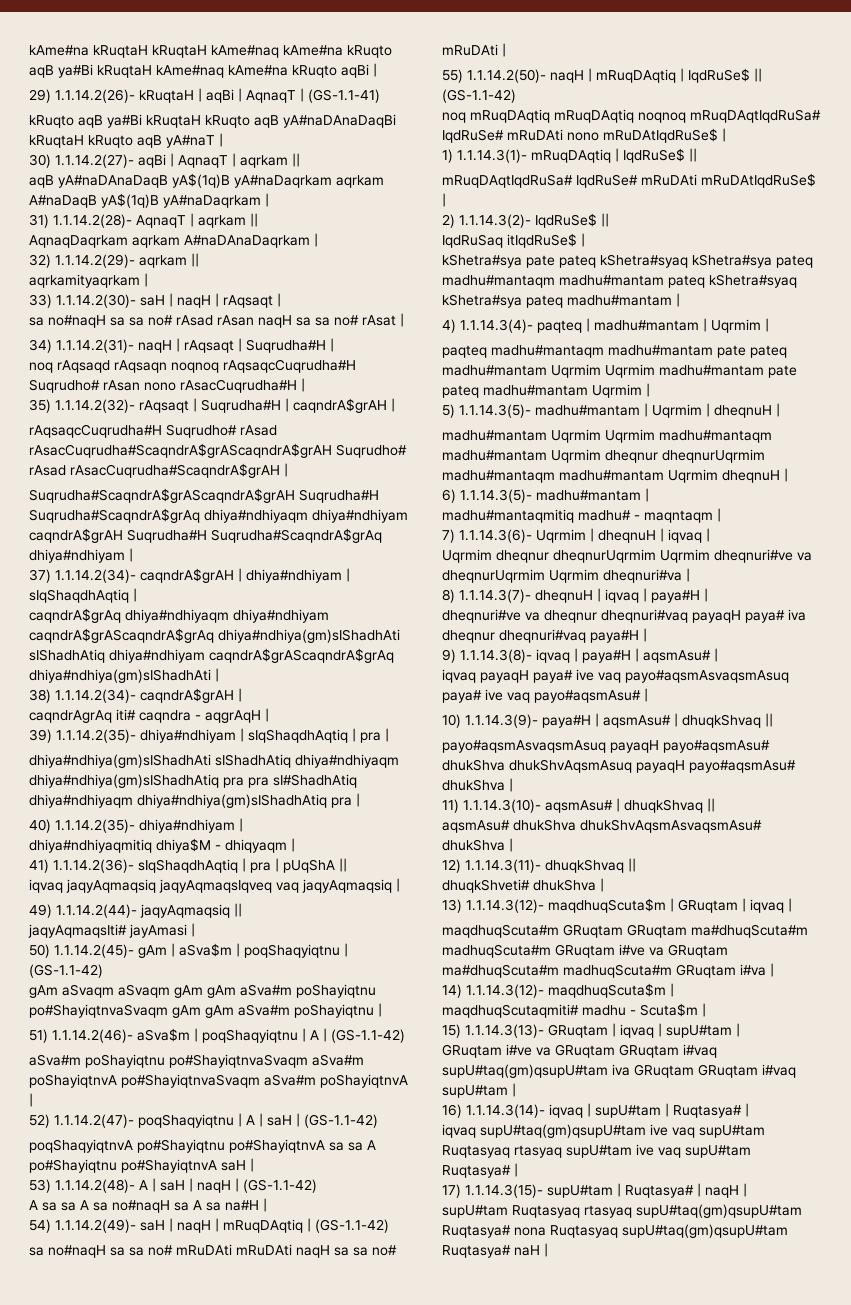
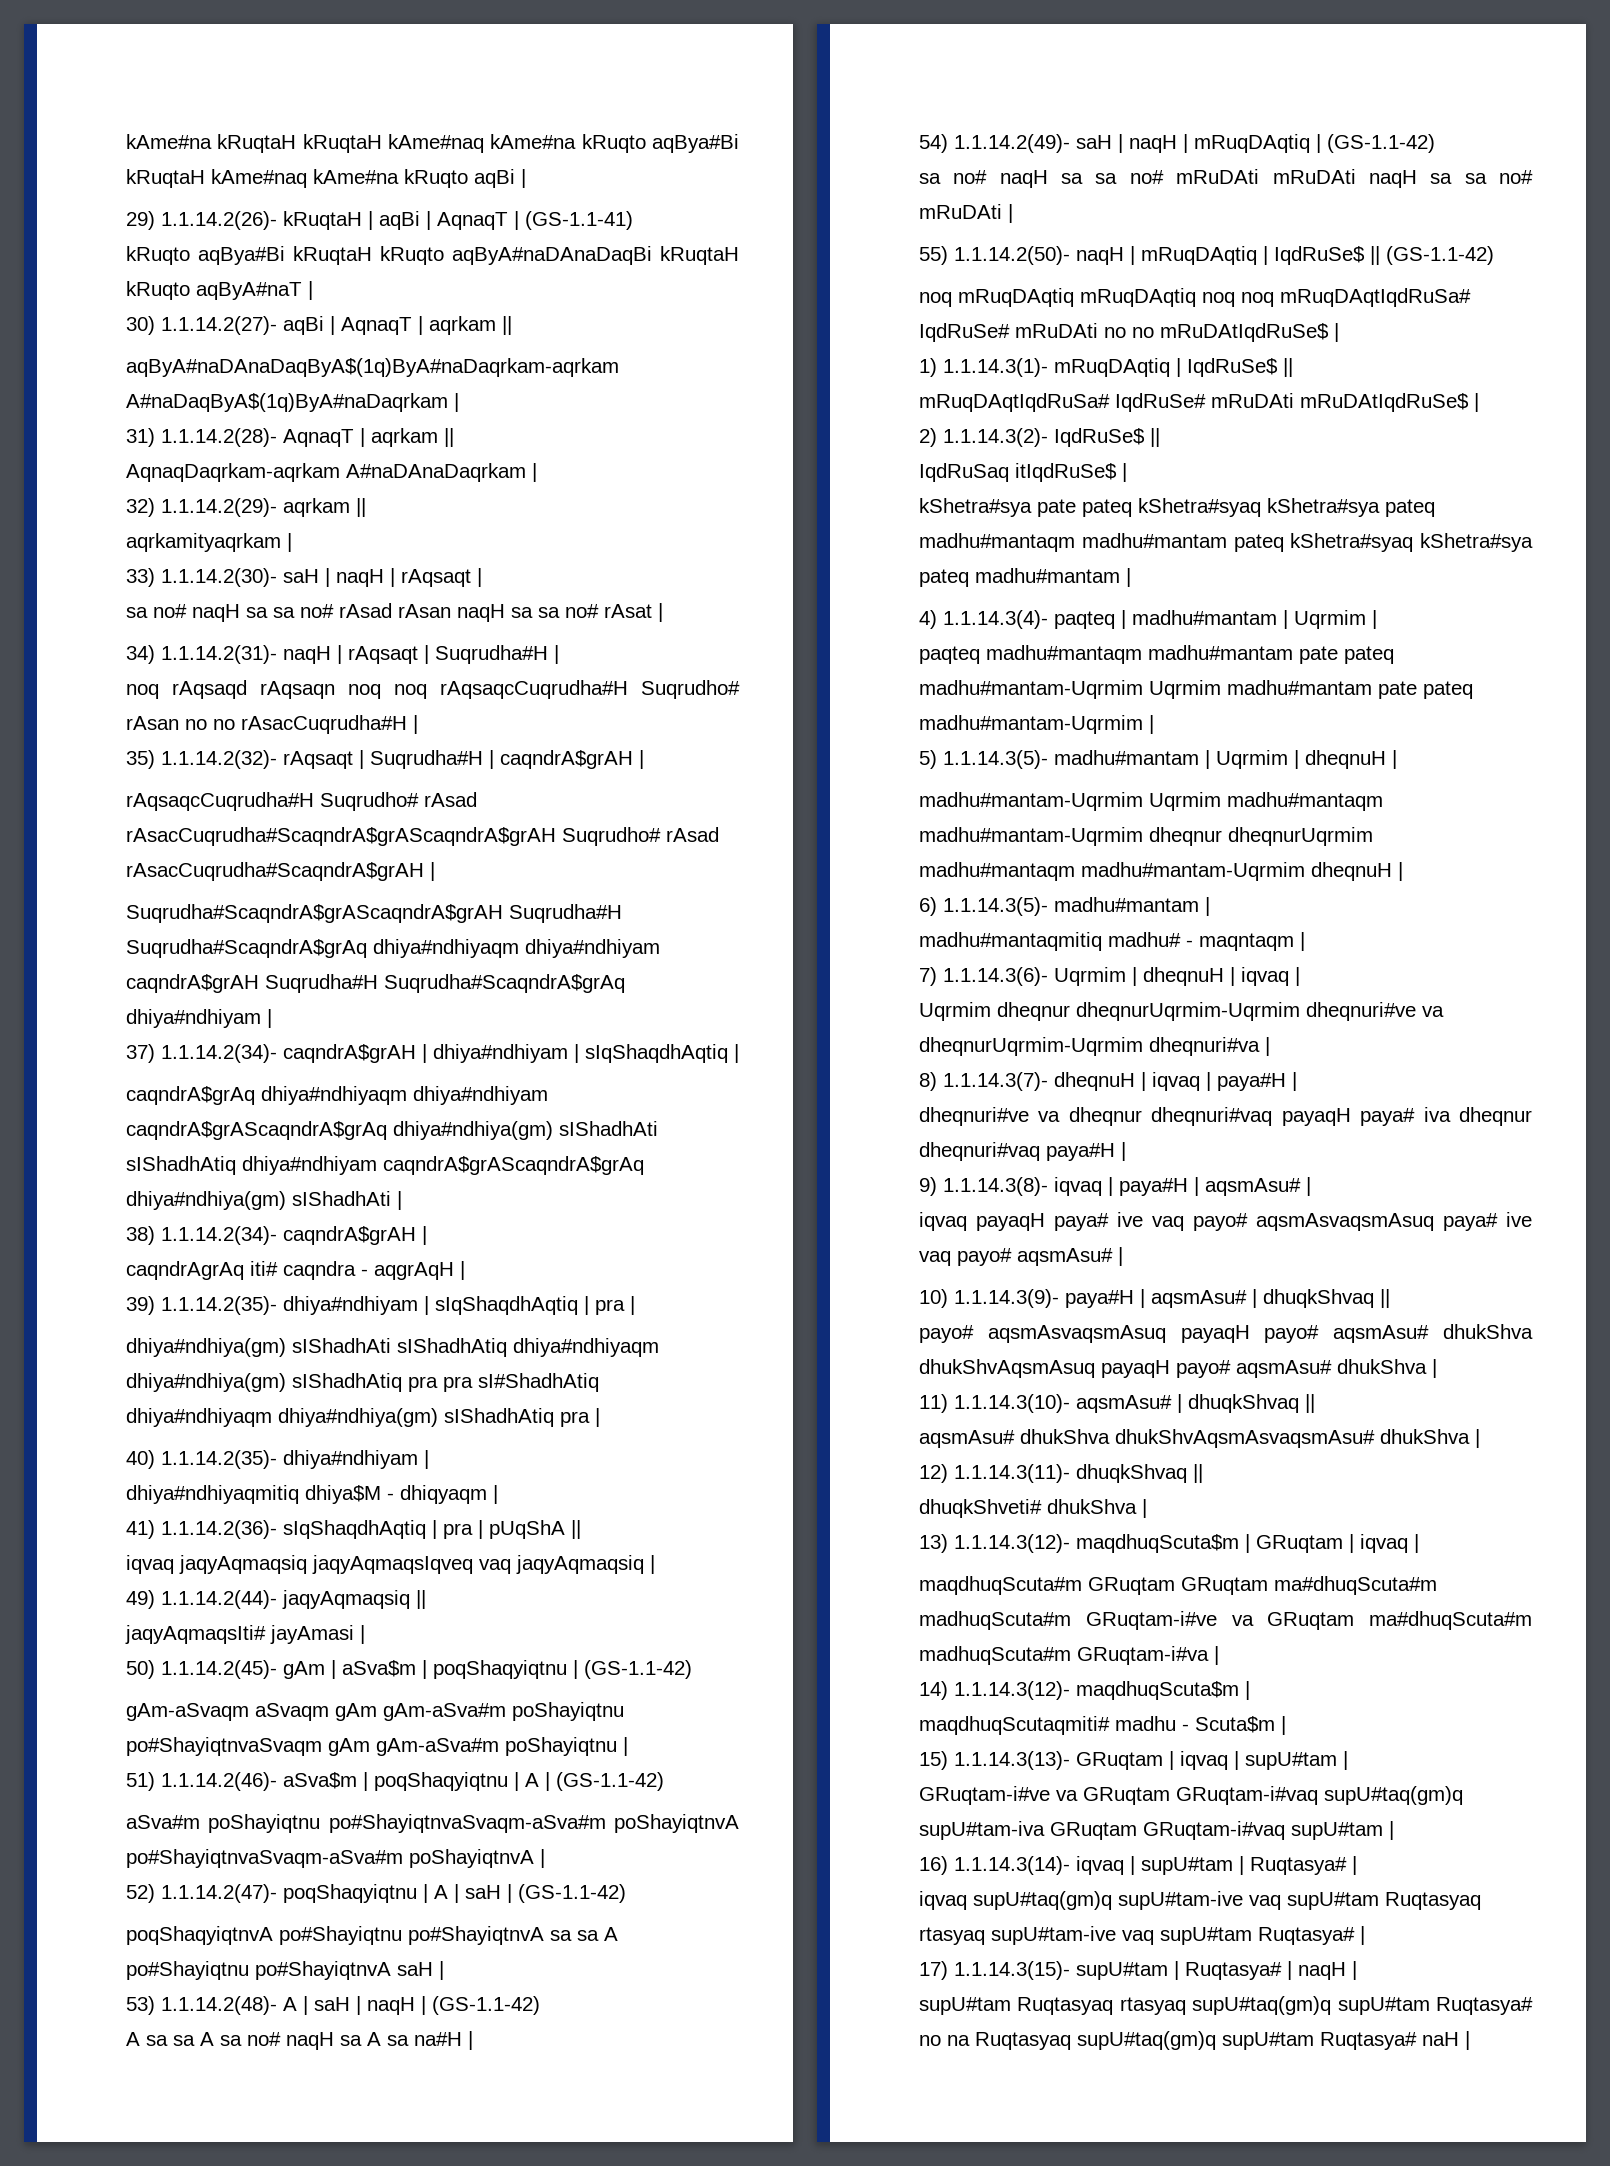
[29,64,93,78] aqB ya#Bi -> [652,134,739,153] aqBya#Bi
[78,114,396,128] [29,135,215,148] aqB ya#Bi kRuqtaH kRuqto aqB yA#naDAnaDaqBi kRuqtaH kRuqto aqB yA#naT -> [198,246,739,265] [126,281,302,300] aqBya#Bi kRuqtaH kRuqto aqByA#naDAnaDaqBi kRuqtaH kRuqto aqByA#naT
[29,173,384,188] [29,193,261,208] aqB yA#naDAnaDaqB yA$(1q)B yA#naDaqrkam aqrkam A#naDaqB yA$(1q)B yA#naDaqrkam -> [126,358,619,377] [126,393,448,412] aqByA#naDAnaDaqByA$(1q)ByA#naDaqrkam-aqrkam A#naDaqByA$(1q)ByA#naDaqrkam
[29,235,180,248] AqnaqDaqrkam aqrkam -> [126,463,340,482] AqnaqDaqrkam-aqrkam
[48,315,106,328] no#naqH -> [153,604,240,622] no# naqH
[171,362,219,373] noqnoq -> [348,684,427,699] noq noq
[144,382,176,391] nono -> [185,719,235,730] no no
[218,629,400,643] dhiya#ndhiya(gm)sIShadhAti -> [393,1121,658,1140] dhiya#ndhiya(gm) sIShadhAti
[29,669,211,683] dhiya#ndhiya(gm)sIShadhAti -> [126,1191,391,1210] dhiya#ndhiya(gm) sIShadhAti
[29,754,399,768] [29,774,219,788] dhiya#ndhiya(gm)sIShadhAti sIShadhAtiq dhiya#ndhiyaqm dhiya#ndhiya(gm)sIShadhAtiq -> [126,1338,659,1357] [126,1373,402,1392] dhiya#ndhiya(gm) sIShadhAti sIShadhAtiq dhiya#ndhiyaqm dhiya#ndhiya(gm) sIShadhAtiq
[137,794,327,808] dhiya#ndhiya(gm)sIShadhAtiq -> [278,1408,554,1427] dhiya#ndhiya(gm) sIShadhAtiq
[29,984,292,998] gAm aSvaqm aSvaqm gAm gAm aSva#m -> [126,1703,506,1721] gAm-aSvaqm aSvaqm gAm gAm-aSva#m
[205,1004,290,1018] gAm aSva#m -> [376,1738,499,1756] gAm-aSva#m
[169,1054,364,1068] [29,1074,316,1088] po#ShayiqtnvaSvaqm aSva#m poShayiqtnvA po#ShayiqtnvaSvaqm aSva#m -> [328,1814,739,1833] [126,1849,403,1868] po#ShayiqtnvaSvaqm-aSva#m poShayiqtnvA po#ShayiqtnvaSvaqm-aSva#m
[112,1200,170,1213] no#naqH -> [247,2032,334,2050] no# naqH
[48,1245,106,1258] no#naqH -> [953,170,1048,188] no# naqH
[638,109,821,123] [442,129,599,143] noqnoq mRuqDAqtIqdRuSa# IqdRuSe# mRuDAti nono -> [1202,288,1471,307] [919,323,1154,342] noq noq mRuqDAqtIqdRuSa# IqdRuSe# mRuDAti no no
[442,364,601,378] madhu#mantam Uqrmim -> [919,680,1143,699] madhu#mantam-Uqrmim
[483,384,642,398] madhu#mantam Uqrmim -> [919,715,1143,734] madhu#mantam-Uqrmim
[442,429,772,443] [442,449,601,463] madhu#mantam Uqrmim Uqrmim madhu#mantaqm madhu#mantam Uqrmim -> [919,792,1383,811] [919,827,1143,846] madhu#mantam-Uqrmim Uqrmim madhu#mantaqm madhu#mantam-Uqrmim
[559,469,718,483] madhu#mantam Uqrmim -> [1081,862,1305,881] madhu#mantam-Uqrmim
[553,549,812,563] [442,569,599,583] dheqnurUqrmim Uqrmim dheqnuri#ve va dheqnurUqrmim Uqrmim -> [1076,1002,1444,1021] [919,1037,1143,1056] dheqnurUqrmim-Uqrmim dheqnuri#ve va dheqnurUqrmim-Uqrmim
[625,670,789,683] [442,689,641,703] payo#aqsmAsvaqsmAsuq paya# ive vaq payo#aqsmAsu# -> [1193,1212,1532,1231] [919,1248,1113,1266] payo# aqsmAsvaqsmAsuq paya# ive vaq payo# aqsmAsu#
[442,740,770,753] payo#aqsmAsvaqsmAsuq payaqH payo#aqsmAsu# -> [919,1325,1430,1343] payo# aqsmAsvaqsmAsuq payaqH payo# aqsmAsu#
[689,760,796,773] payo#aqsmAsu# -> [1176,1360,1332,1378] payo# aqsmAsu#
[555,944,645,958] GRuqtam i#ve -> [1085,1611,1217,1630] GRuqtam-i#ve
[676,964,766,978] GRuqtam i#va -> [1077,1646,1209,1665] GRuqtam-i#va
[442,1044,717,1058] [442,1064,796,1078] GRuqtam i#ve va GRuqtam GRuqtam i#vaq supU#taq(gm)qsupU#tam iva GRuqtam GRuqtam i#vaq -> [919,1786,1463,1805] [919,1821,1285,1840] GRuqtam-i#ve va GRuqtam GRuqtam-i#vaq supU#taq(gm)q supU#tam-iva GRuqtam GRuqtam-i#vaq
[480,1124,668,1138] supU#taq(gm)qsupU#tam ive -> [973,1891,1243,1910] supU#taq(gm)q supU#tam-ive
[566,1144,654,1158] supU#tam ive -> [991,1926,1116,1945] supU#tam-ive
[636,1204,802,1218] [442,1224,788,1238] supU#taq(gm)qsupU#tam Ruqtasya# nona Ruqtasyaq supU#taq(gm)qsupU#tam -> [1192,1996,1533,2015] [919,2031,1314,2050] supU#taq(gm)q supU#tam Ruqtasya# no na Ruqtasyaq supU#taq(gm)q supU#tam

